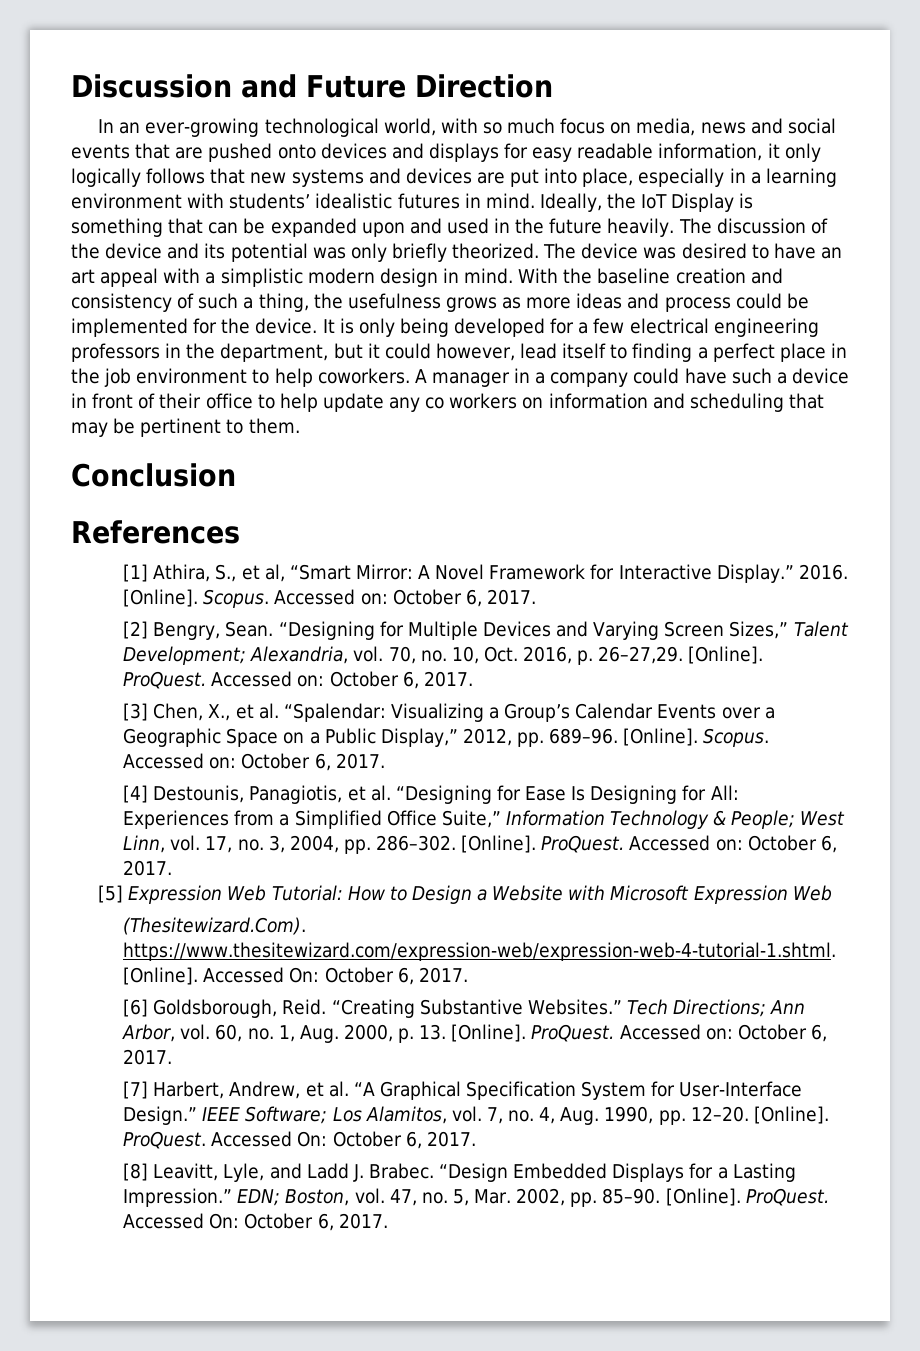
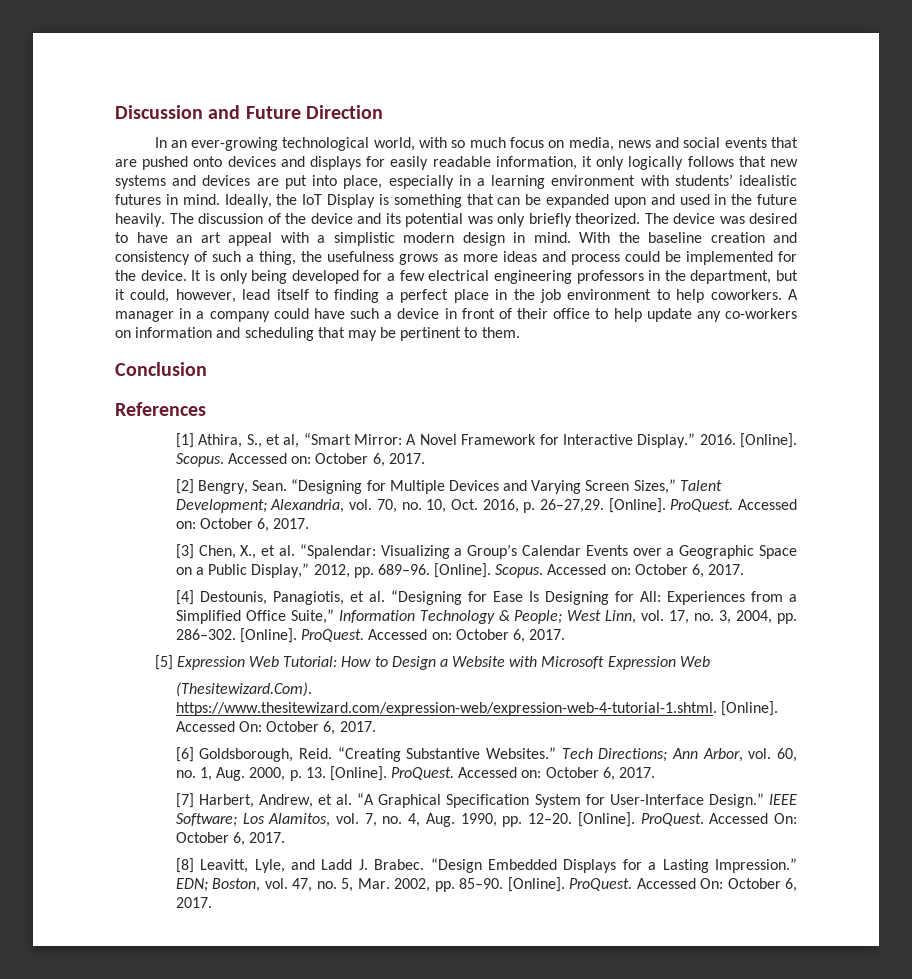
[532,147,573,162] easy -> [390,156,429,170] easily
[384,343,431,359] could -> [130,289,170,303] could,
[425,393,518,409] co workers -> [725,308,798,319] co-workers

